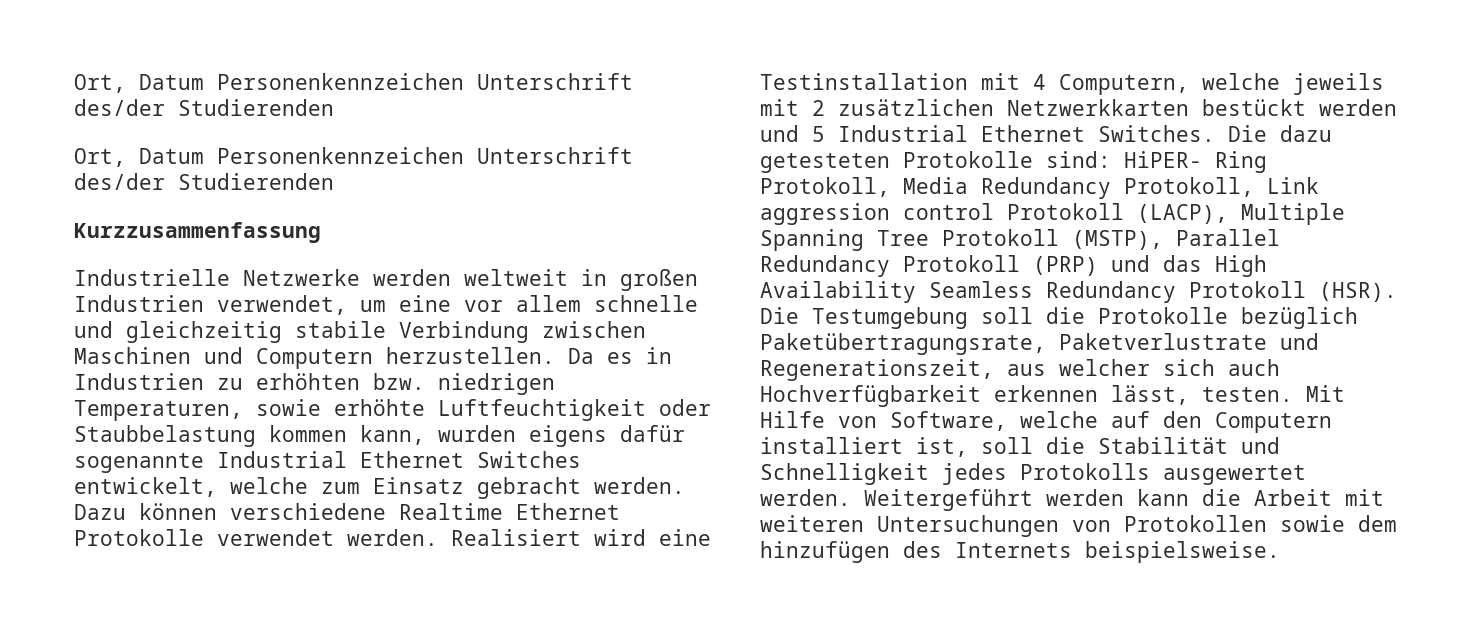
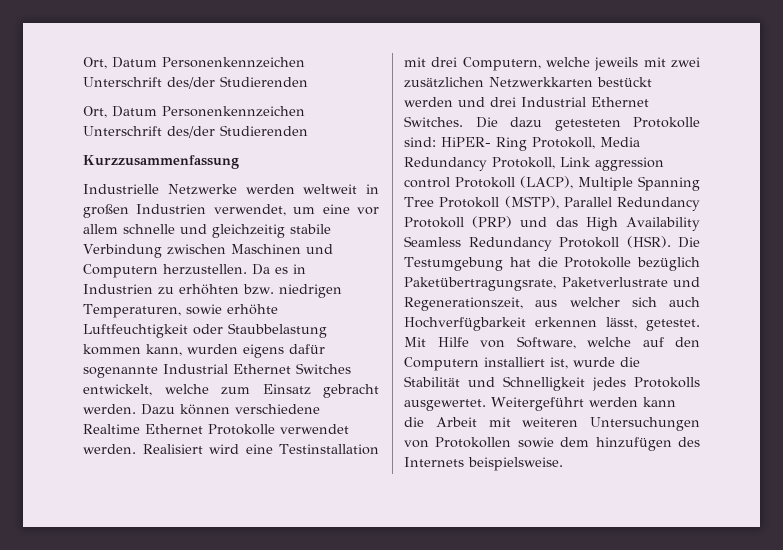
[1033,74,1046,90] 4 -> [431,57,458,67] drei
[812,100,825,116] 2 -> [671,57,700,68] zwei
[812,126,825,142] 5 -> [490,97,516,107] drei
[981,307,1033,324] soll -> [509,257,531,267] hat
[1202,387,1293,402] testen. -> [646,319,700,331] getestet.
[981,437,1033,454] soll -> [573,357,615,367] wurde
[1163,465,1306,485] [760,489,851,506] ausgewertet werden. -> [404,399,486,411] ausgewertet.

